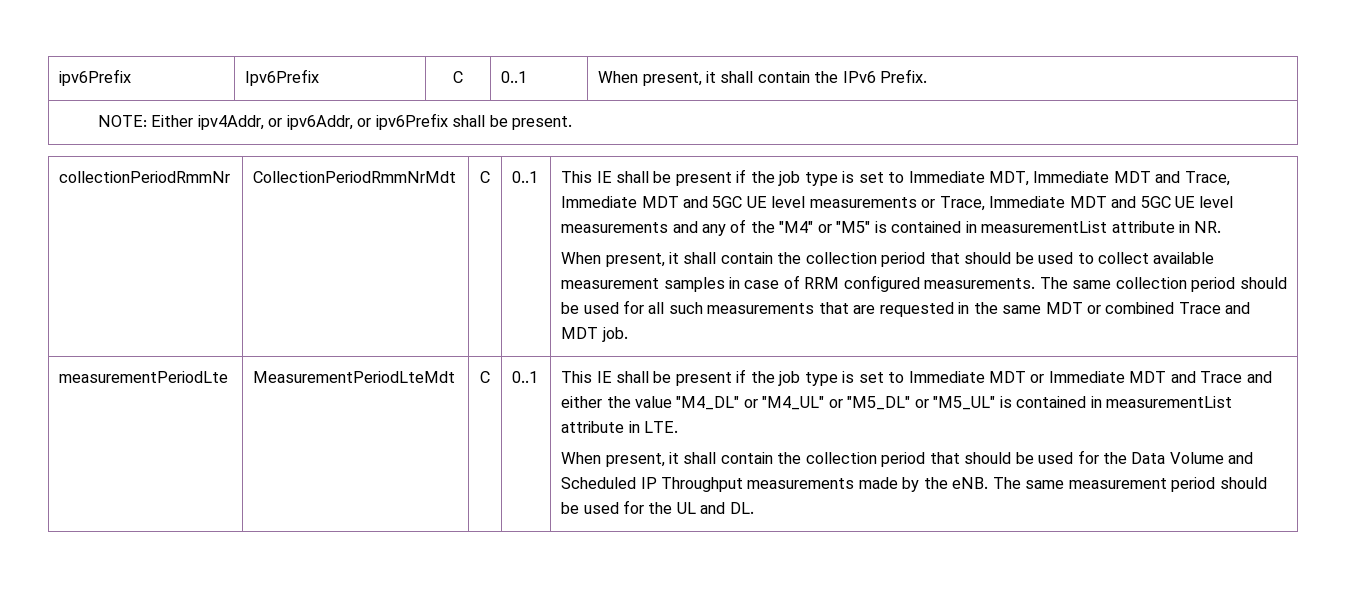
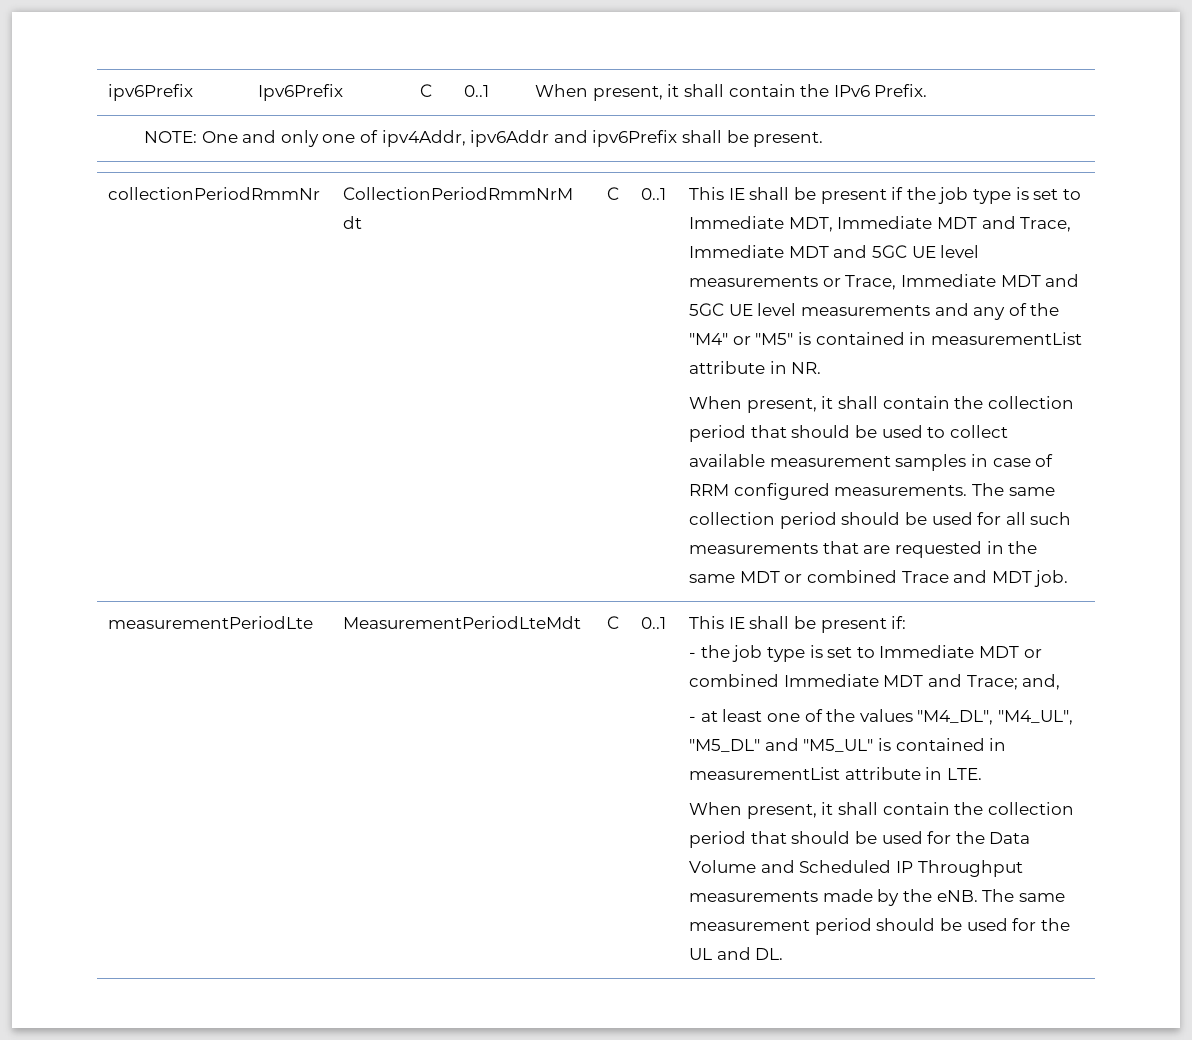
[151,115,372,130] Either ipv4Addr, or ipv6Addr, or -> [201,130,588,147] One and only one of ipv4Addr, ipv6Addr and
[736,369,747,383] if -> [891,616,907,629] [689,652,697,658] if: // -
[1048,371,1272,383] [561,396,929,410] Immediate MDT and Trace and either the value "M4_DL" or "M4_UL" or "M5_DL" or -> [689,674,1061,690] [689,709,1073,725] [689,738,799,752] combined Immediate MDT and Trace; and, // - at least one of the values "M4_DL", "M4_UL", "M5_DL" and

